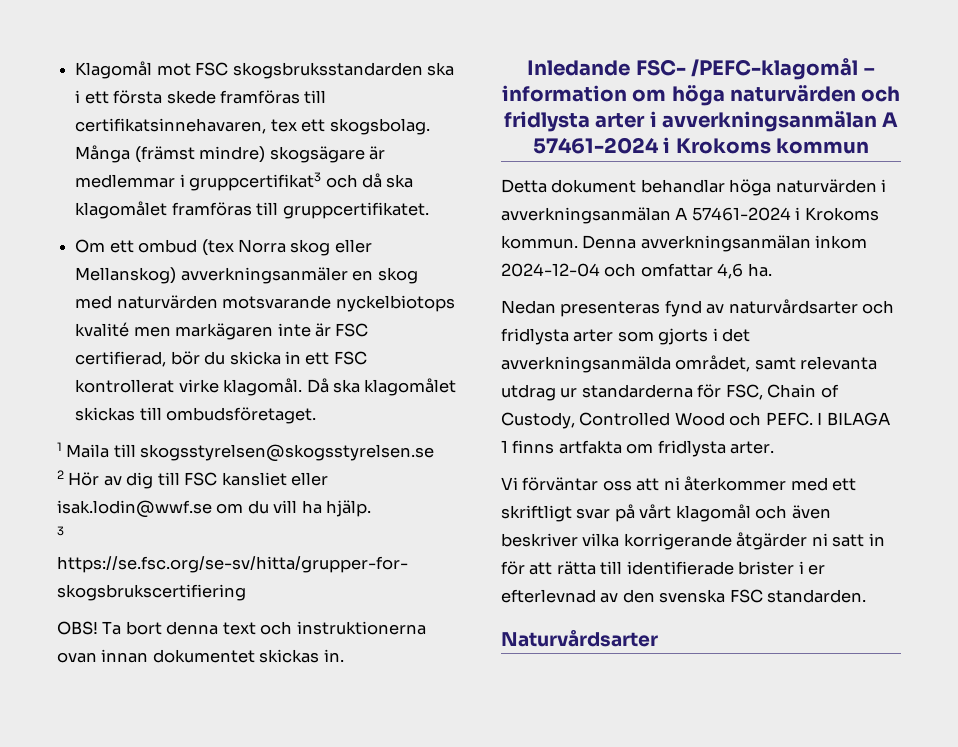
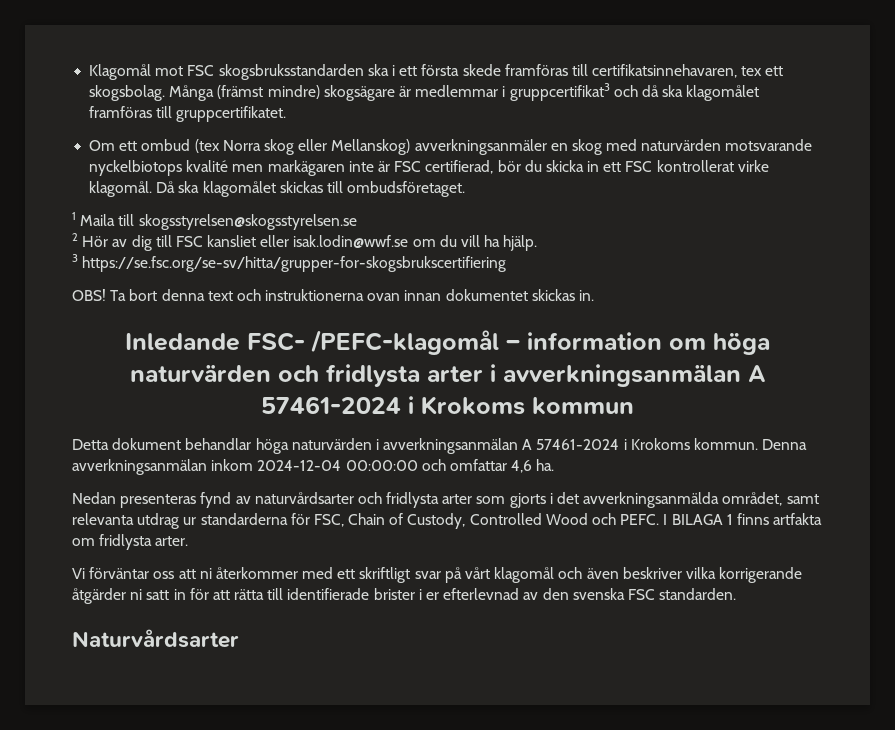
(600, 270) none -> [345,460,418,471] 00:00:00

